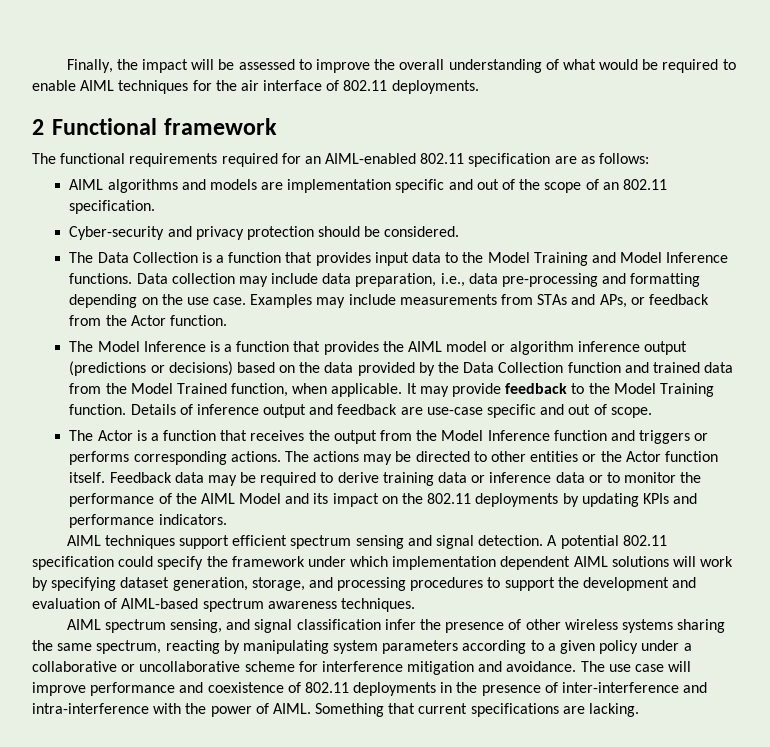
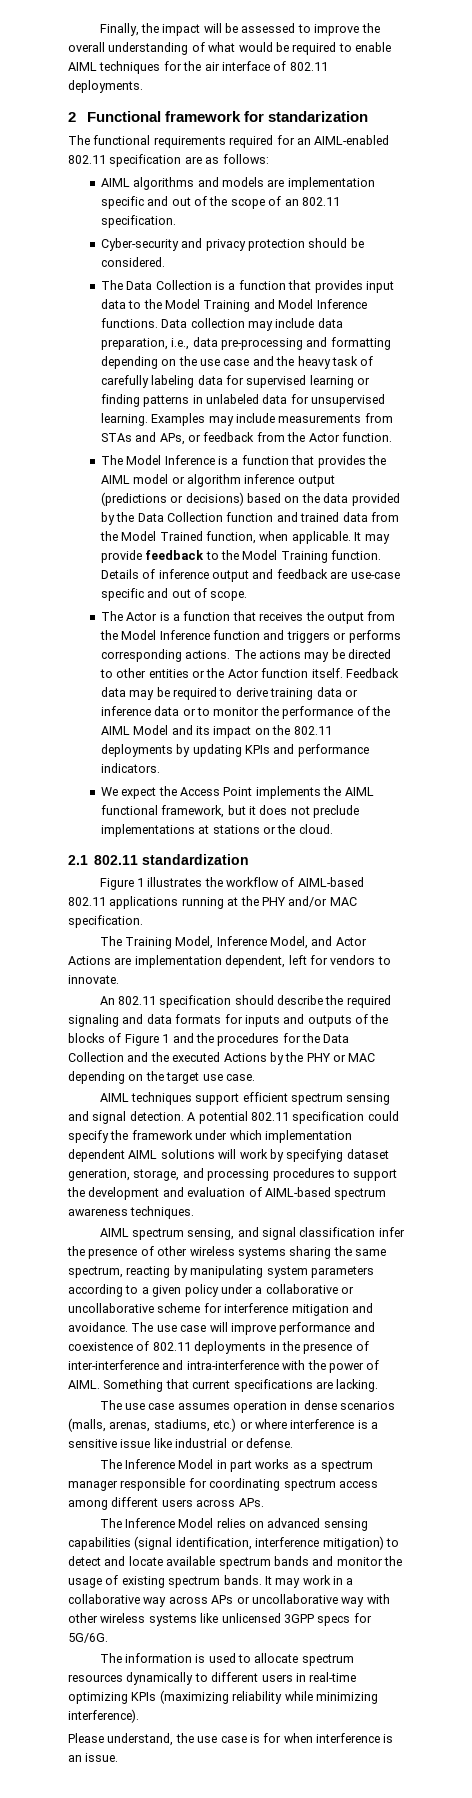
(277, 126) none -> [244,111,369,122] for standarization
[213,297,247,305] case. -> [223,356,374,369] [100,375,371,388] [100,394,386,407] [100,413,148,426] case and the heavy task of carefully labeling data for supervised learning or finding patterns in unlabeled data for unsupervised learning.
(227, 519) none -> [100,786,374,799] [100,805,360,818] [100,824,333,837] [68,854,250,865] [99,877,364,890] [68,896,357,909] [68,915,143,928] [99,936,367,949] [68,955,391,968] [68,975,119,984] [99,995,391,1008] [68,1014,389,1027] [68,1033,350,1046] [68,1052,376,1065] [68,1071,255,1084] // We expect the Access Point implements the AIML functional framework, but it does not preclude implementations at stations or the cloud. // 2.1 802.11 standardization // Figure 1 illustrates the workflow of AIML-based 802.11 applications running at the PHY and/or MAC specification. // The Training Model, Inference Model, and Actor Actions are implementation dependent, left for vendors to innovate. // An 802.11 specification should describe the required signaling and data formats for inputs and outputs of the blocks of Figure 1 and the procedures for the Data Collection and the executed Actions by the PHY or MAC depending on the target use case.
(640, 710) none -> [99,1400,396,1413] [68,1418,378,1432] [68,1438,293,1448] [99,1459,373,1472] [68,1478,378,1491] [68,1497,264,1510] [99,1518,368,1531] [68,1536,399,1550] [68,1556,402,1569] [68,1575,354,1588] [68,1594,390,1607] [68,1613,372,1626] [68,1633,108,1643] [99,1653,354,1666] [68,1672,357,1685] [68,1690,378,1704] [68,1709,139,1723] [68,1733,394,1746] [68,1753,119,1762] // The use case assumes operation in dense scenarios (malls, arenas, stadiums, etc.) or where interference is a sensitive issue like industrial or defense. // The Inference Model in part works as a spectrum manager responsible for coordinating spectrum access among different users across APs. // The Inference Model relies on advanced sensing capabilities (signal identification, interference mitigation) to detect and locate available spectrum bands and monitor the usage of existing spectrum bands. It may work in a collaborative way across APs or uncollaborative way with other wireless systems like unlicensed 3GPP specs for 5G/6G. // The information is used to allocate spectrum resources dynamically to different users in real-time optimizing KPIs (maximizing reliability while minimizing interference). // Please understand, the use case is for when interference is an issue.

